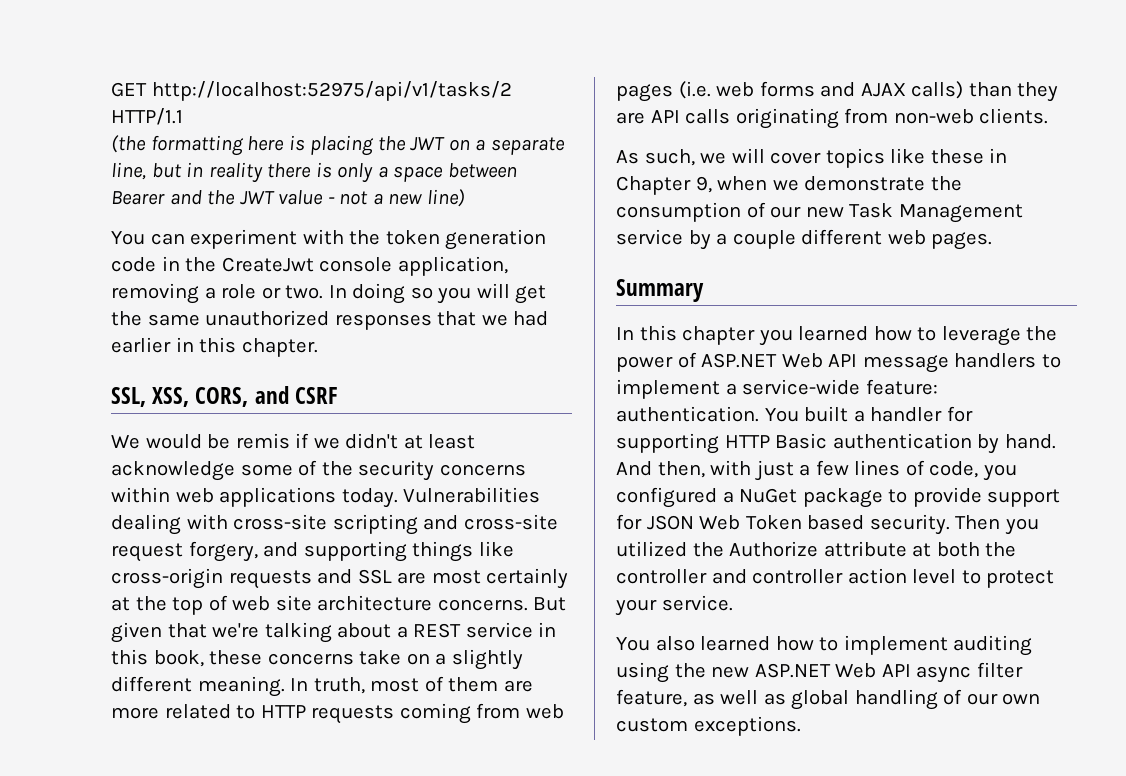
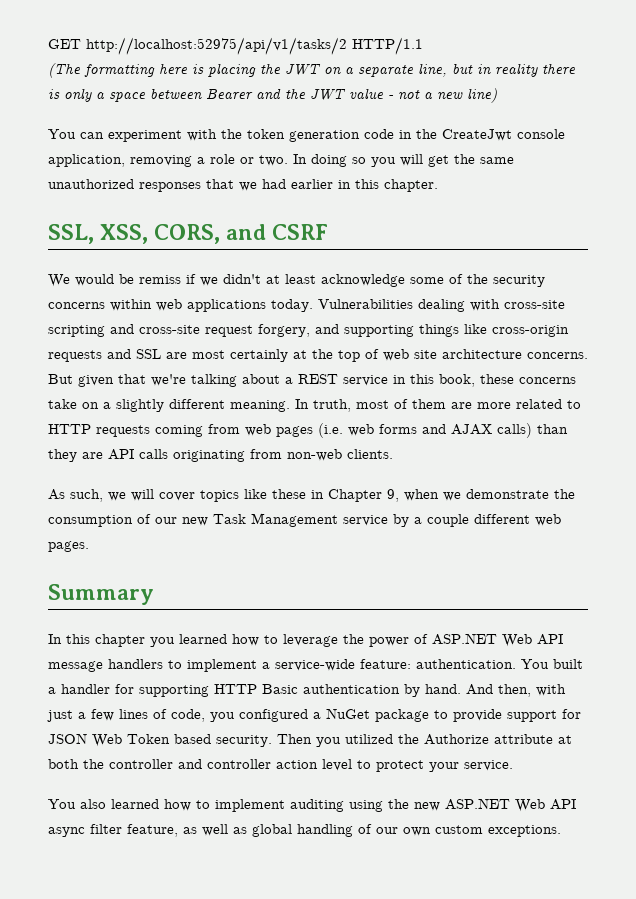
[111,135,146,153] (the -> [48,63,81,78] (The
[235,433,290,449] remis -> [139,275,181,284] remiss

